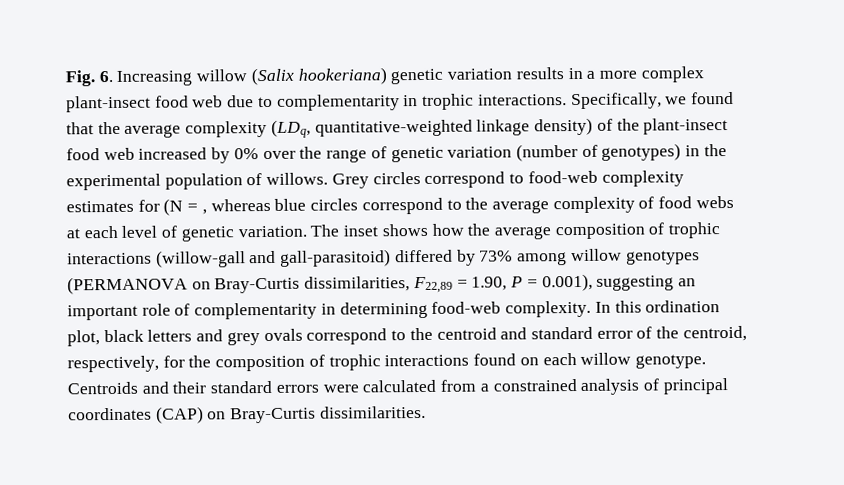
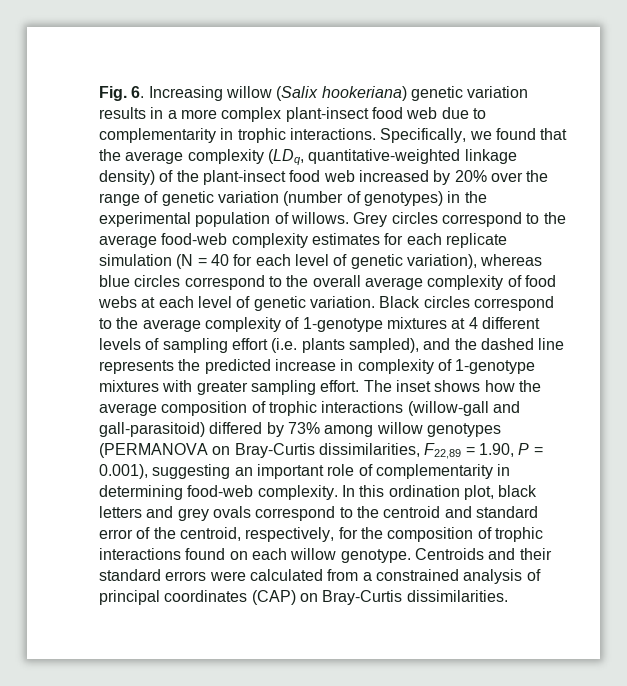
[233,148,259,160] 0% -> [454,170,487,182] 20%
(525, 178) none -> [543,212,566,224] [99,235,157,248] the average
[163,198,207,216] (N = , -> [406,233,507,248] [99,254,477,269] each replicate simulation (N = 40 for each level of genetic variation),
(489, 203) none -> [312,275,361,287] overall
(307, 231) none -> [379,296,554,311] [99,317,540,332] [99,338,565,353] [99,359,536,374] [99,380,360,395] Black circles correspond to the average complexity of 1-genotype mixtures at 4 different levels of sampling effort (i.e. plants sampled), and the dashed line represents the predicted increase in complexity of 1-genotype mixtures with greater sampling effort.

